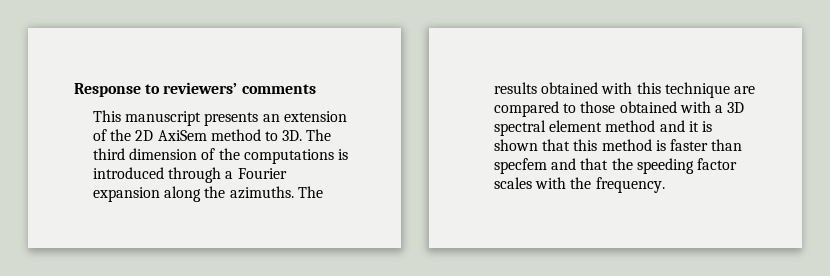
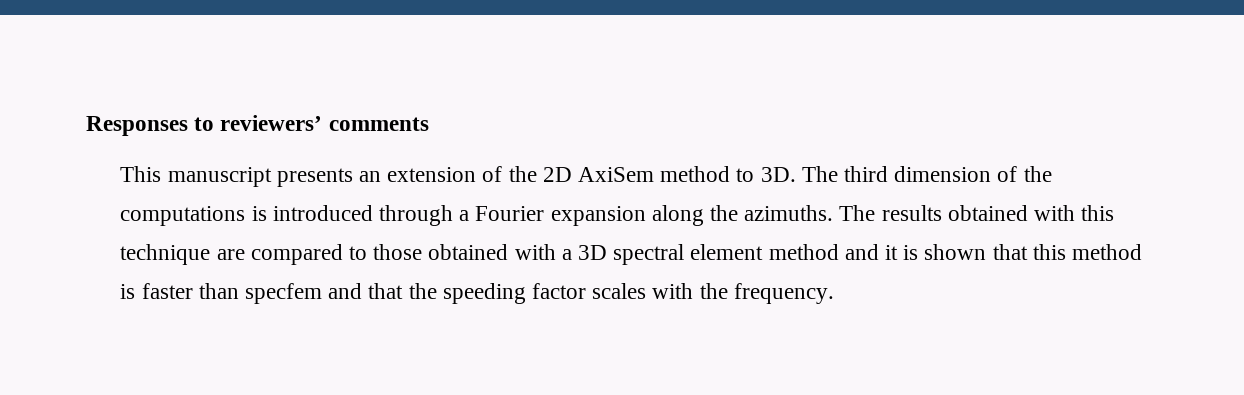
[74,83,141,97] Response -> [86,116,188,136] Responses

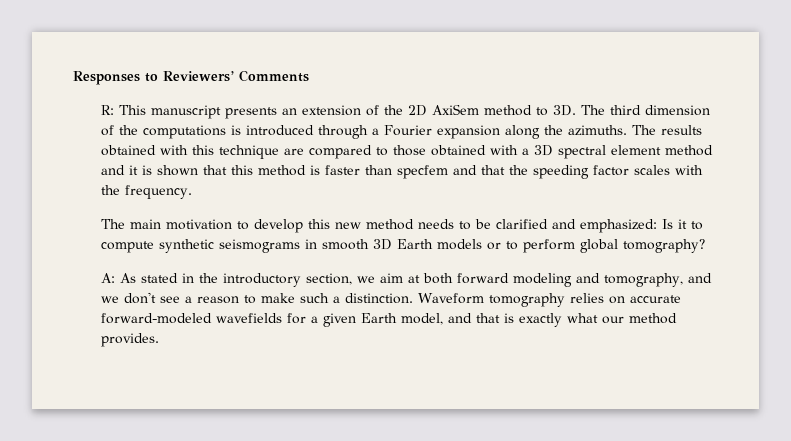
[220,115,429,131] reviewers’ comments // -> [163,70,309,82] [100,105,114,115] Reviewers’ Comments // R:
(834, 293) none -> [100,219,703,233] [100,239,705,253] [100,273,712,287] [100,292,681,307] [100,313,677,327] [100,333,159,347] // The main motivation to develop this new method needs to be clarified and emphasized: Is it to compute synthetic seismograms in smooth 3D Earth models or to perform global tomography? // A: As stated in the introductory section, we aim at both forward modeling and tomography, and we don't see a reason to make such a distinction. Waveform tomography relies on accurate forward-modeled wavefields for a given Earth model, and that is exactly what our method provides.

